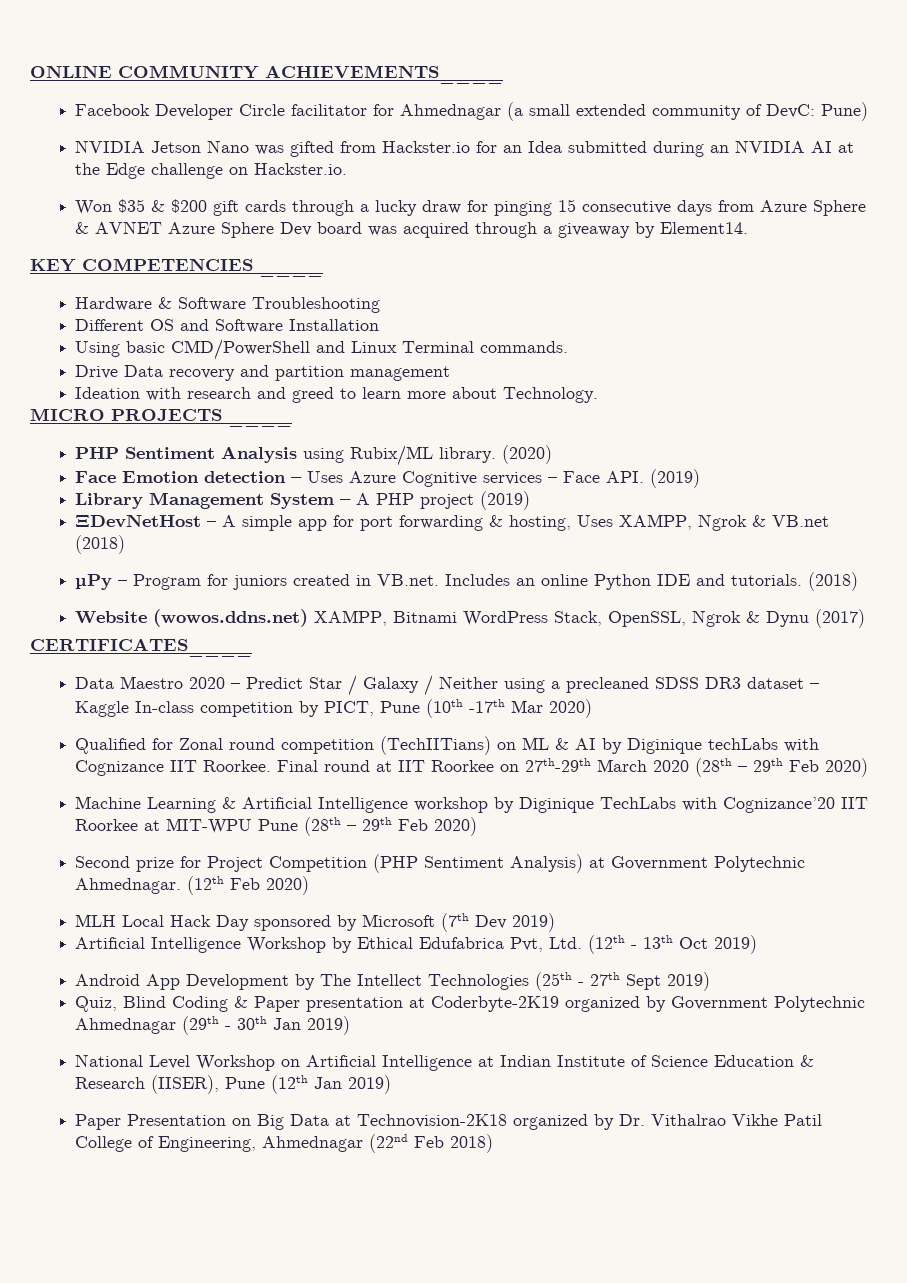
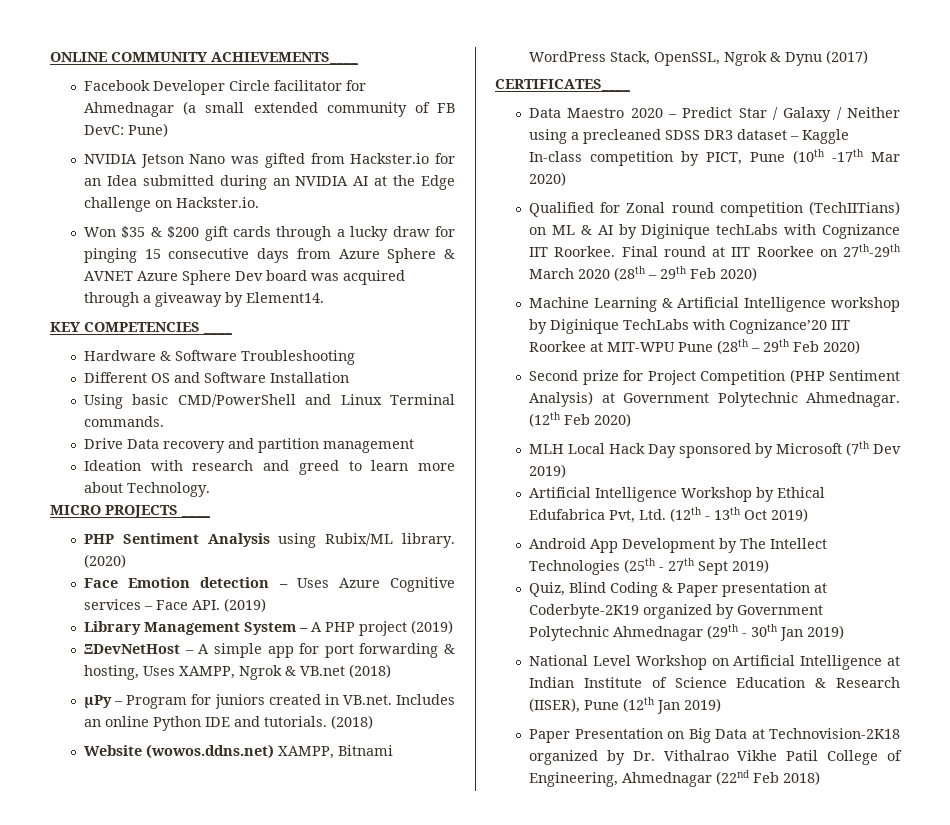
(763, 110) none -> [437,103,456,113] FB

